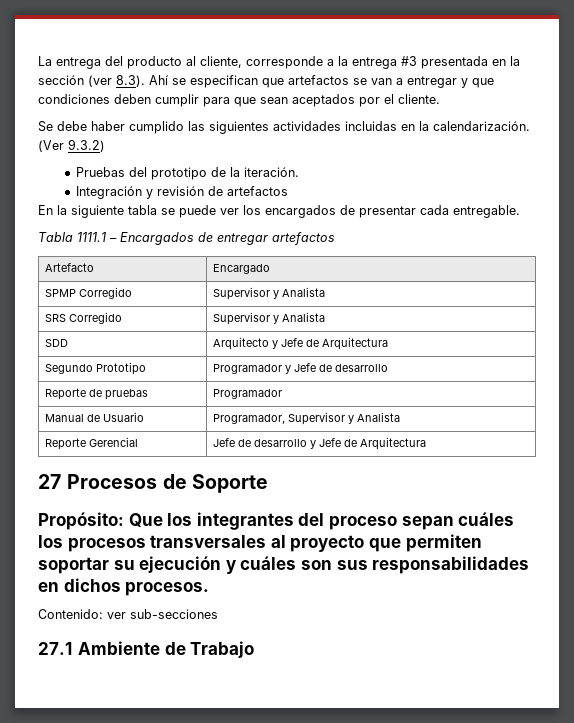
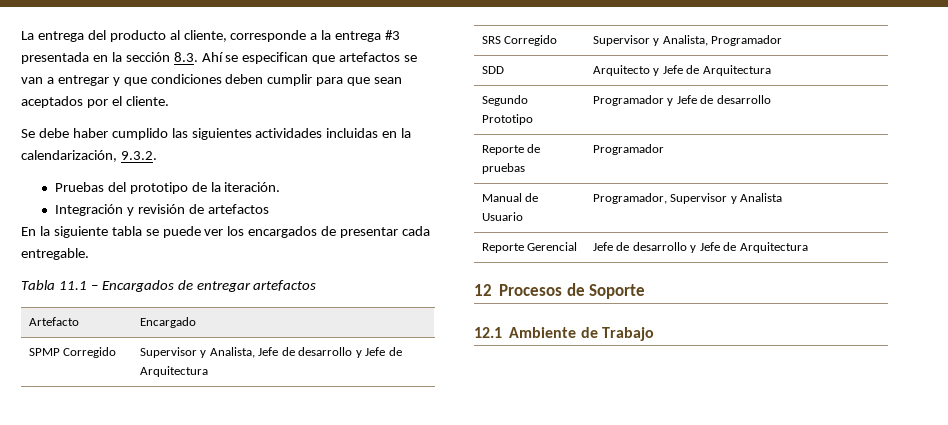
[88,75,145,87] (ver 8.3). -> [173,52,198,62] 8.3.
[433,121,530,131] [38,139,105,152] calendarización. (Ver 9.3.2) -> [21,150,157,162] calendarización, 9.3.2.
[77,232,106,242] 1111.1 -> [58,281,87,290] 11.1
[281,287,325,297] Analista -> [209,347,402,358] [139,366,208,377] Analista, Jefe de desarrollo y Jefe de Arquitectura
[281,312,325,322] Analista -> [662,35,783,46] Analista, Programador
[38,474,61,489] 27 -> [474,284,492,296] 12
[38,512,515,530] [38,534,482,552] [38,556,530,574] [38,578,210,596] [38,609,218,619] [38,642,72,655] Propósito: Que los integrantes del proceso sepan cuáles los procesos transversales al proyecto que permiten soportar su ejecución y cuáles son sus responsabilidades en dichos procesos. // Contenido: ver sub-secciones // 27.1 -> [474,327,502,338] 12.1

